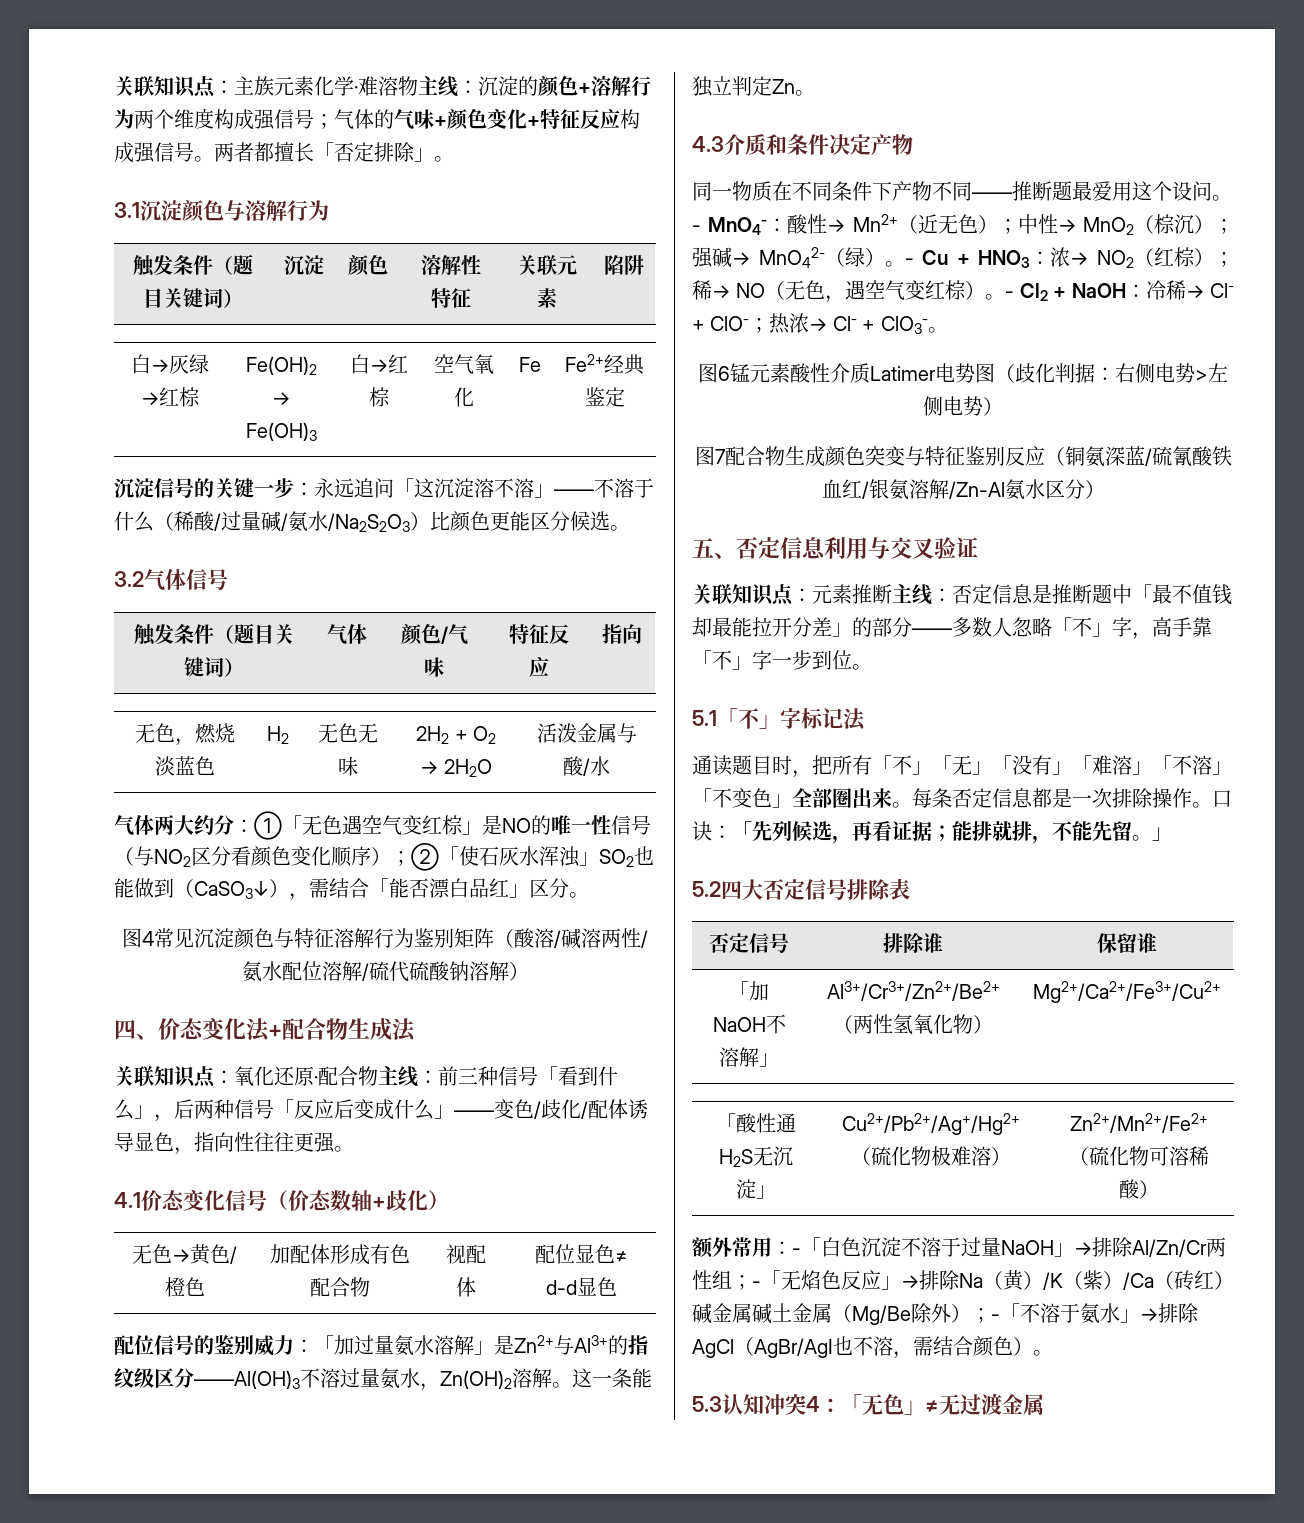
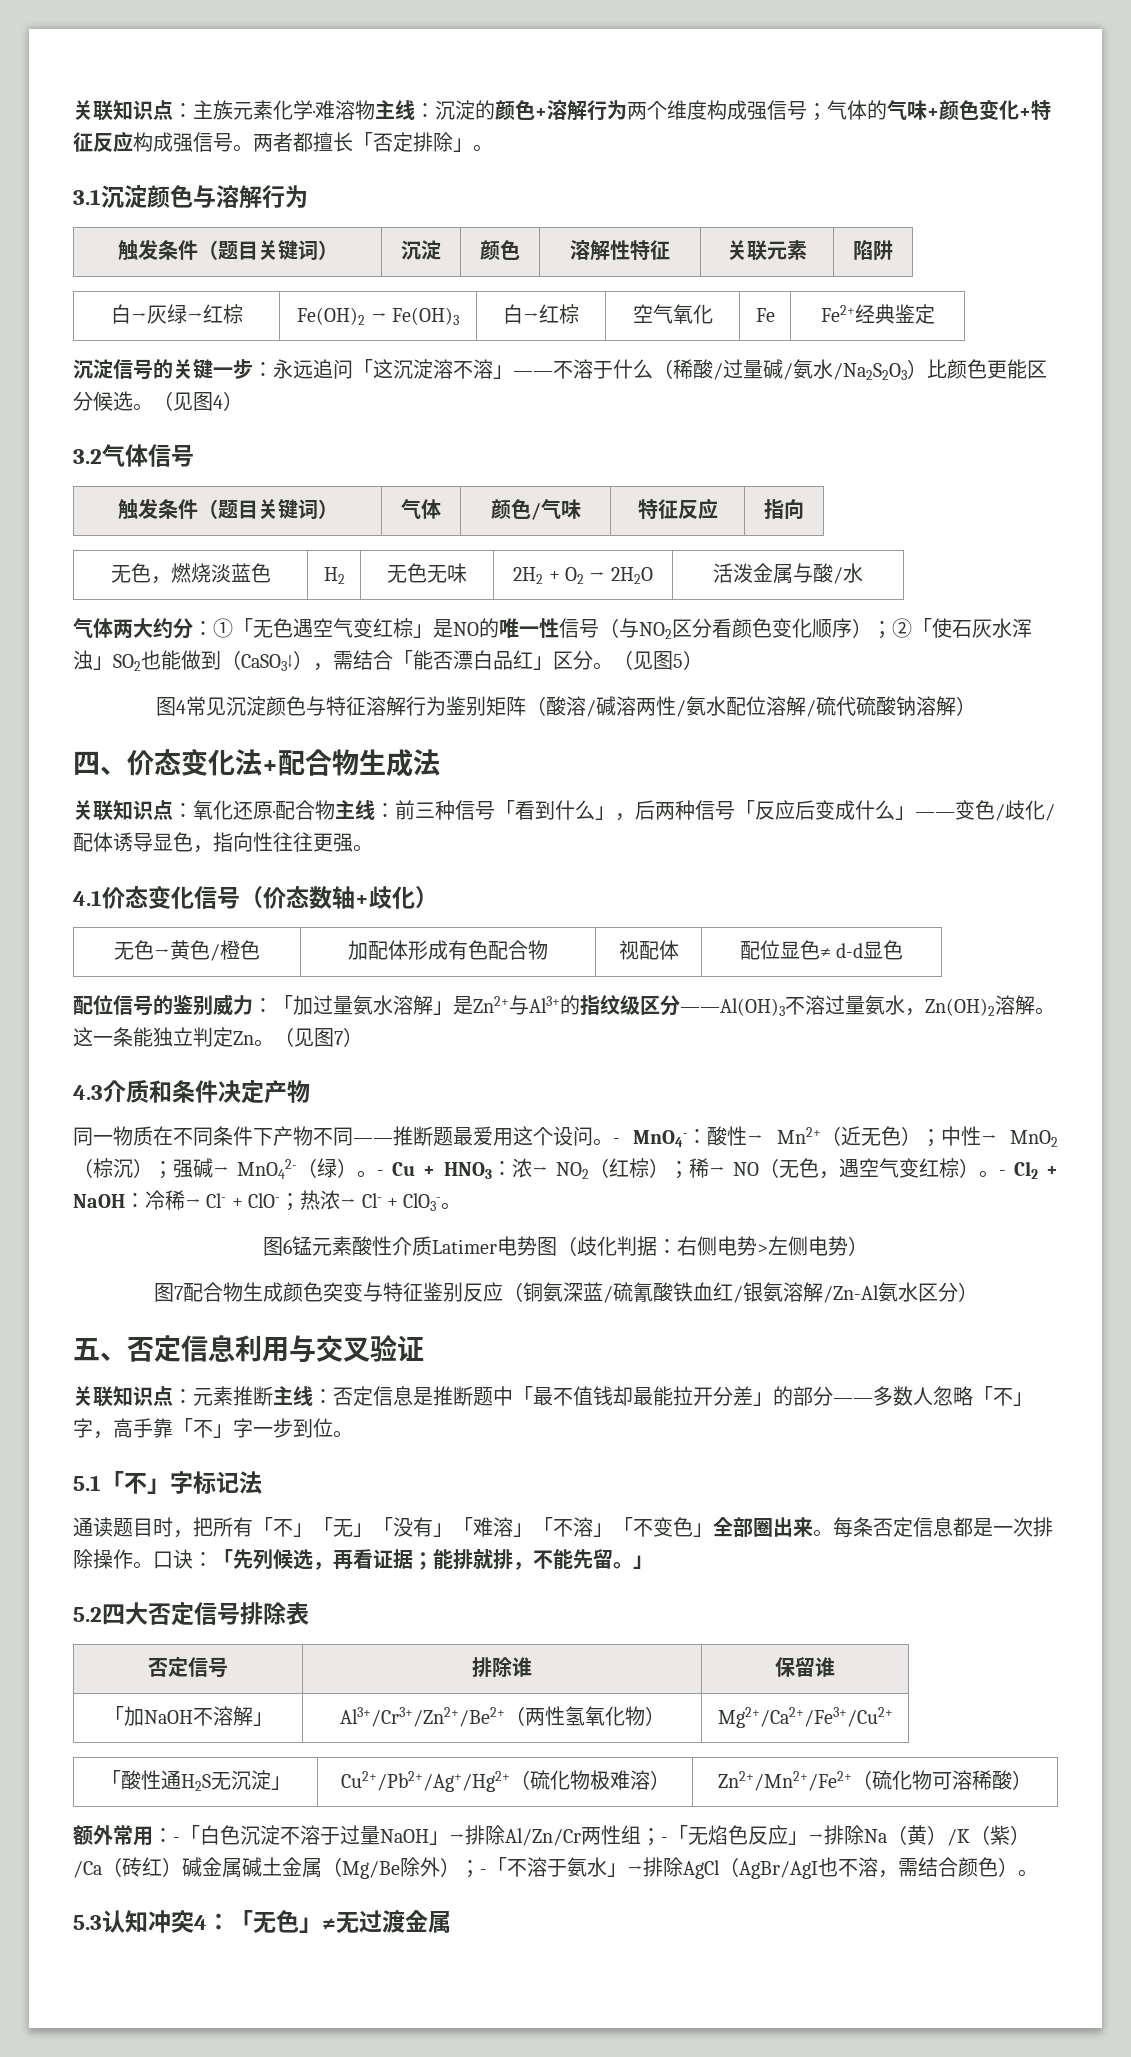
(630, 528) none -> [153,391,243,411] （见图4）
(589, 895) none -> [613,650,703,670] （见图5）
(815, 93) none -> [274,1027,363,1047] （见图7）

